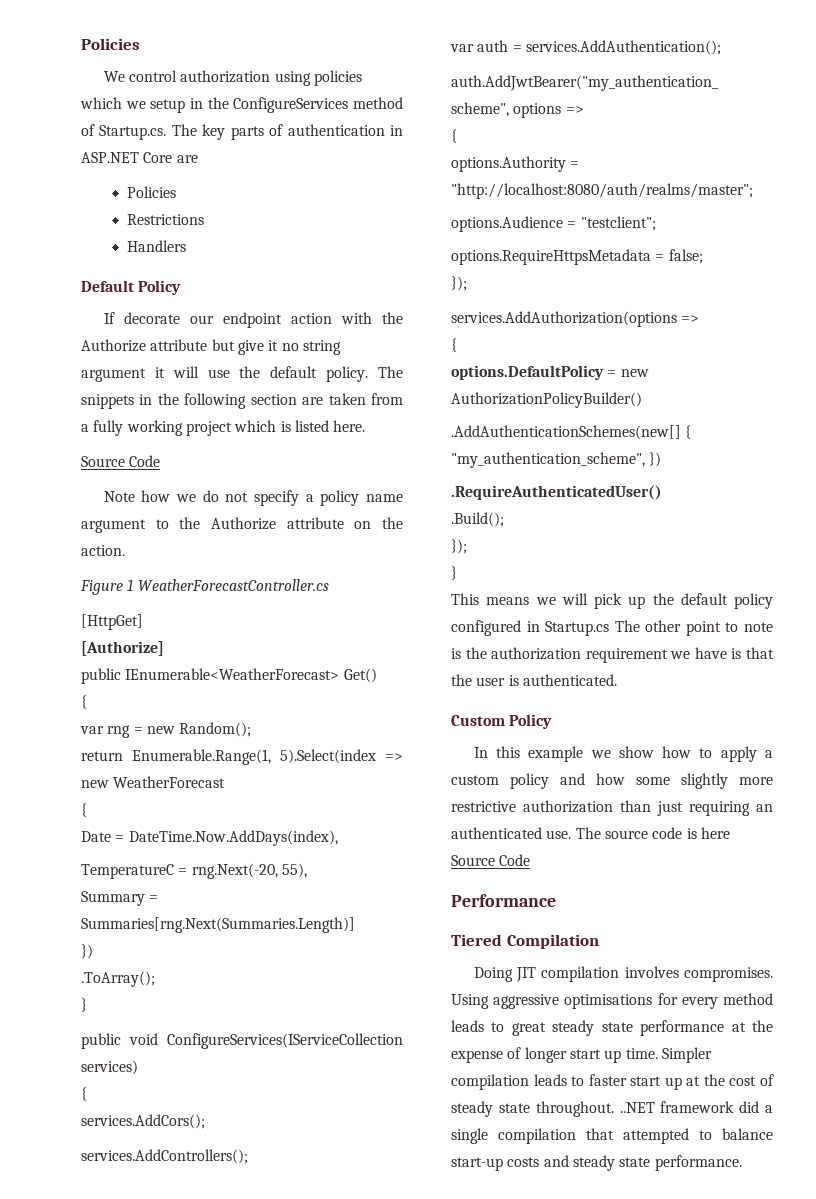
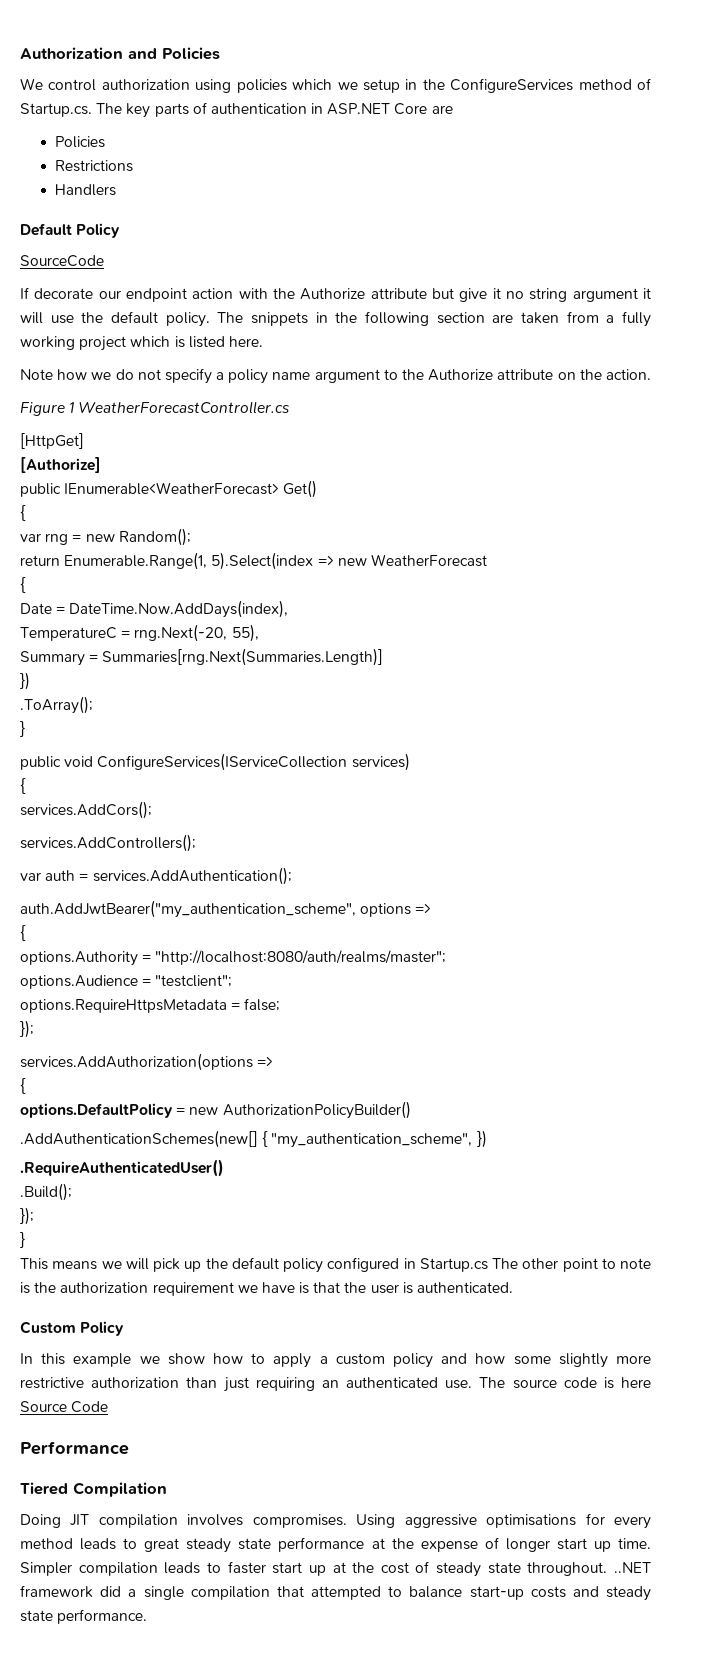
(81, 44) none -> [20,47,157,59] Authorization and
(182, 287) none -> [20,255,104,267] // SourceCode
[81,455,161,467] // Source Code -> (263, 341) none

